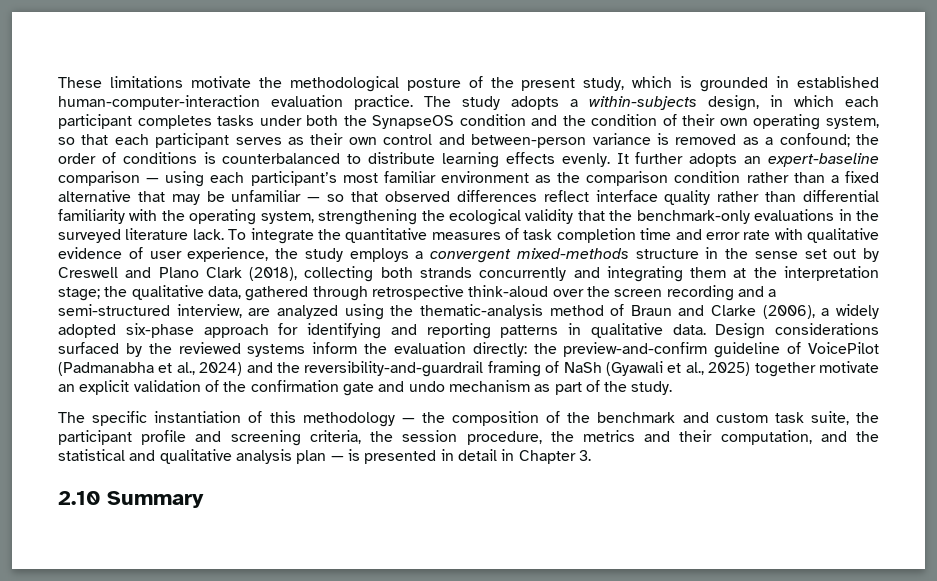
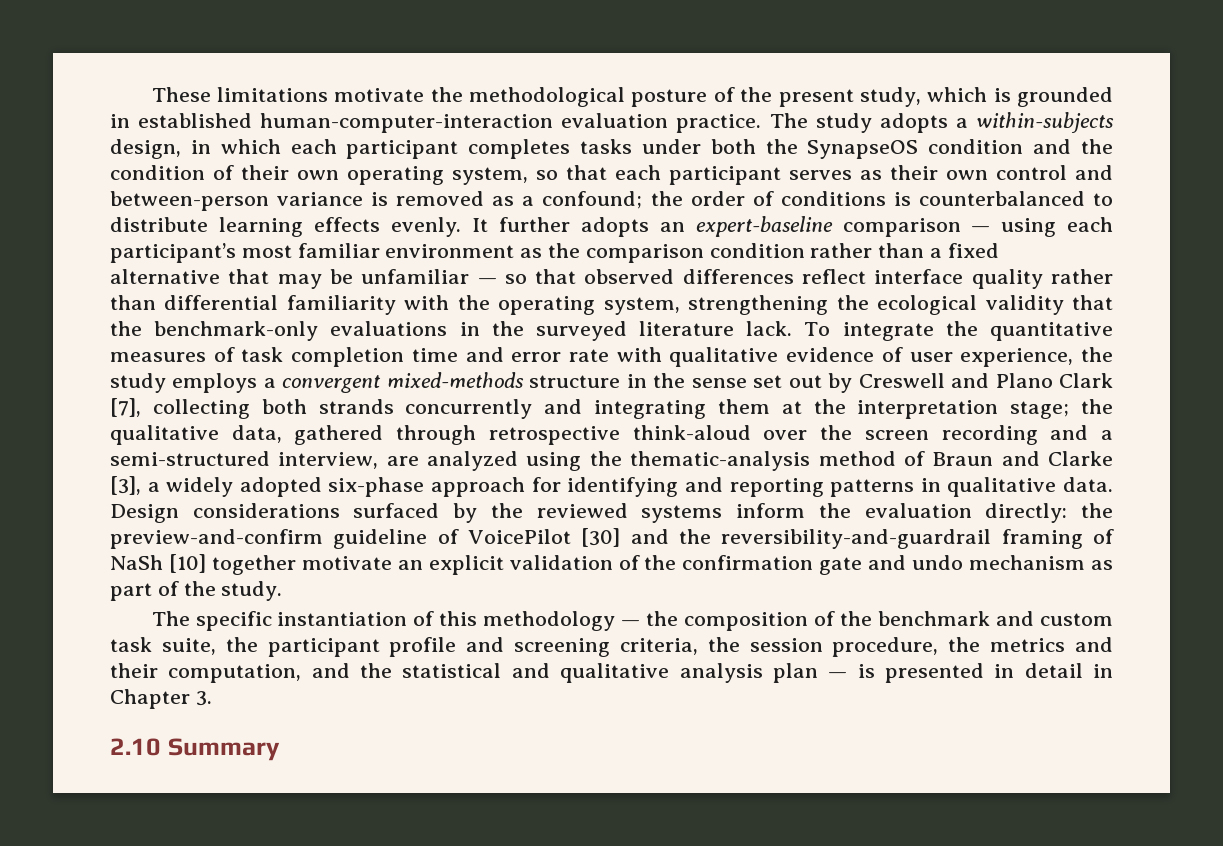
[249,267,298,281] (2018), -> [110,398,141,417] [7],
[762,305,815,319] (2006), -> [110,476,141,495] [3],
[58,362,243,376] (Padmanabha et al., 2024) -> [581,528,621,547] [30]
[605,361,751,376] (Gyawali et al., 2025) -> [168,554,206,573] [10]

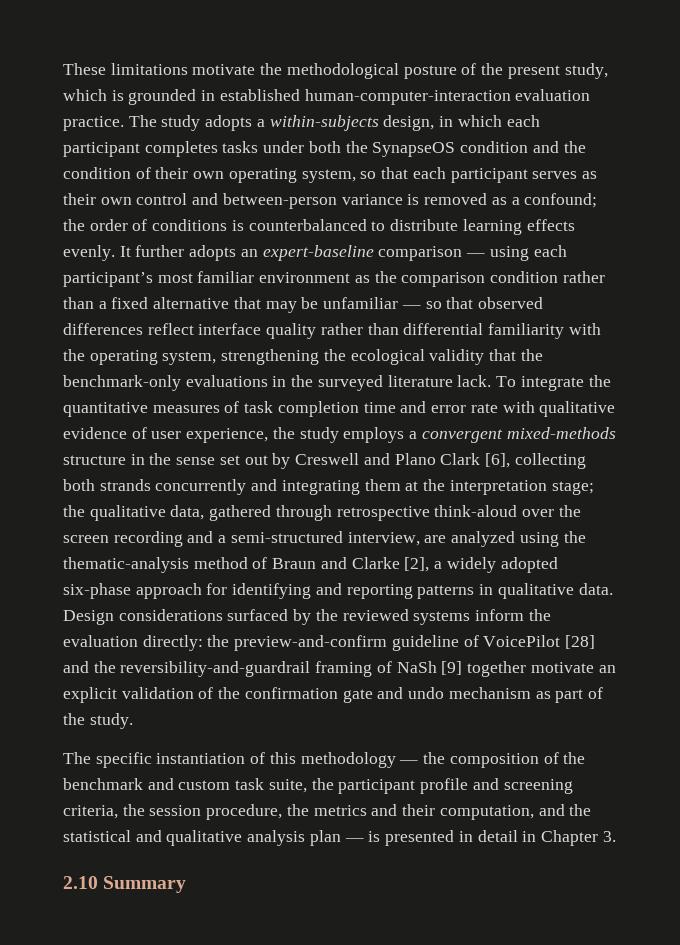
[110,398,141,417] [7], -> [484,453,510,468] [6],
[110,476,141,495] [3], -> [404,557,430,572] [2],
[581,528,621,547] [30] -> [565,635,596,649] [28]
[168,554,206,573] [10] -> [441,661,463,675] [9]

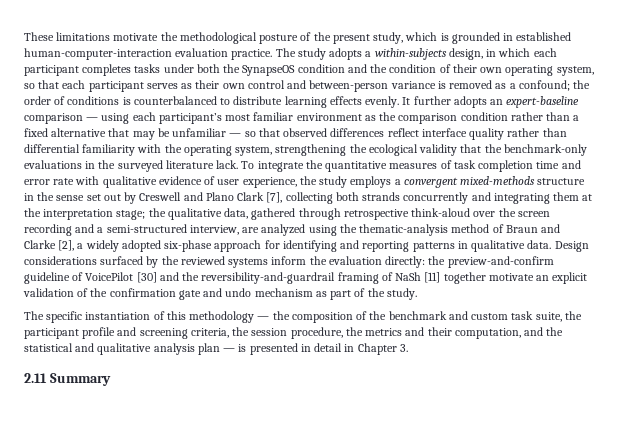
[484,453,510,468] [6], -> [266,192,283,203] [7],
[565,635,596,649] [28] -> [136,272,157,283] [30]
[441,661,463,675] [9] -> [424,272,441,283] [11]
[63,876,98,889] 2.10 -> [24,373,47,383] 2.11

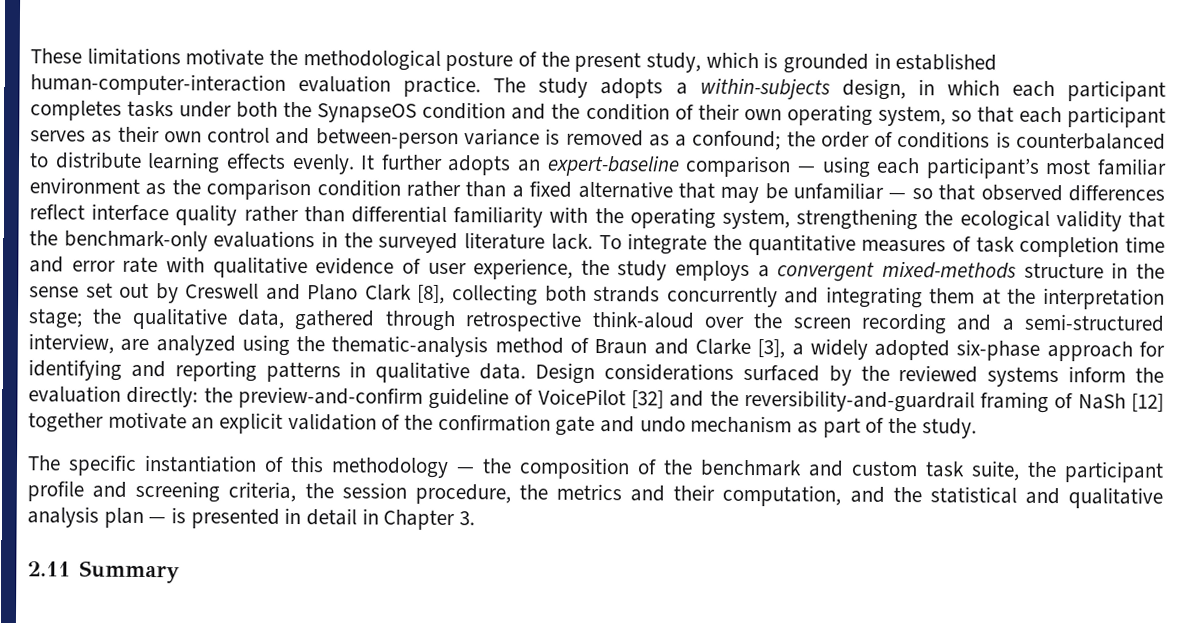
[266,192,283,203] [7], -> [417,284,446,304] [8],
[58,240,75,251] [2], -> [757,339,786,359] [3],
[136,272,157,283] [30] -> [631,390,664,409] [32]
[424,272,441,283] [11] -> [1130,393,1164,412] [12]

